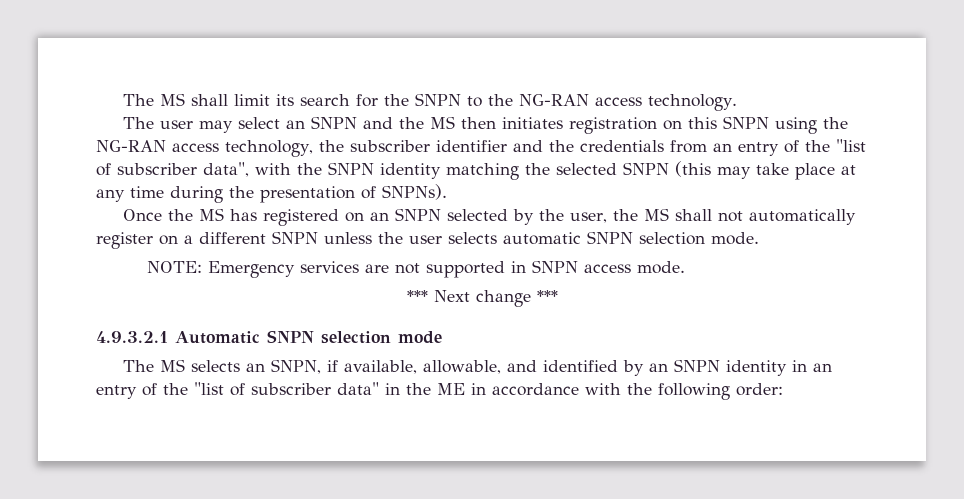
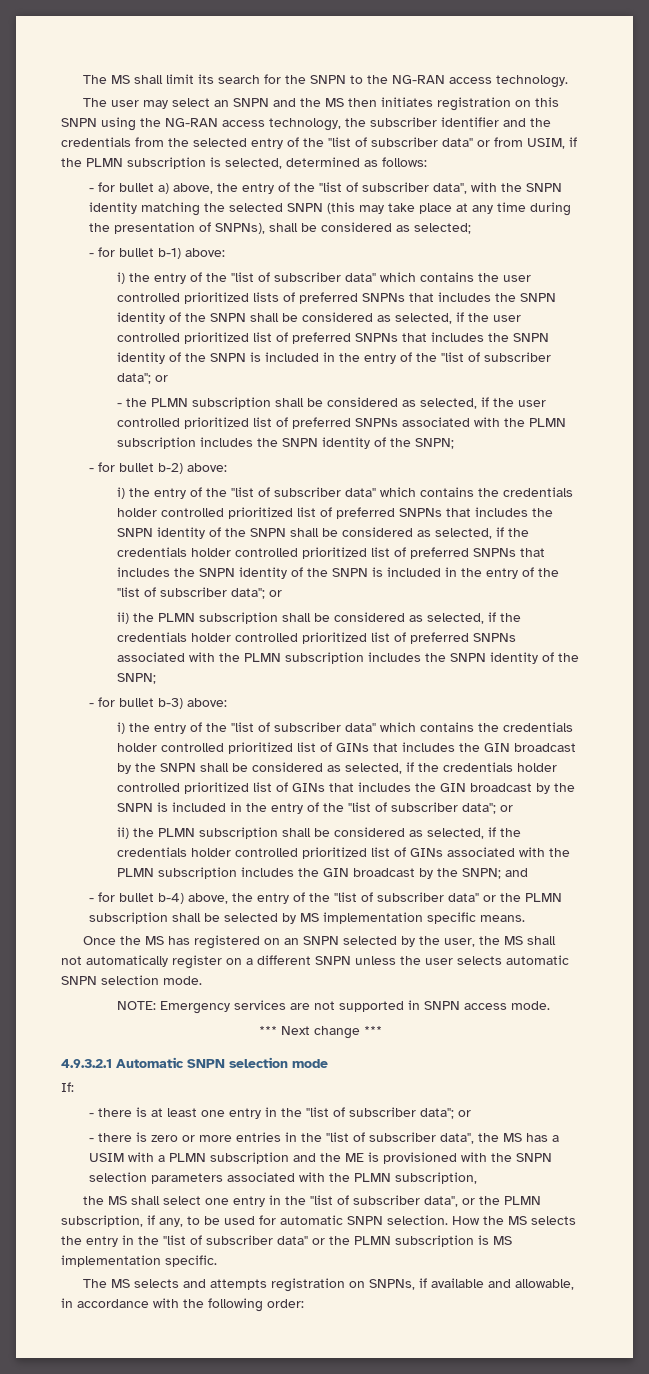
[712,143,732,152] an -> [168,137,577,149] [61,157,427,169] [88,182,238,194] the selected entry of the "list of subscriber data" or from USIM, if the PLMN subscription is selected, determined as follows: // - for bullet a) above, the
[382,184,447,200] SNPNs). -> [214,222,471,234] [88,247,225,259] [116,272,531,284] [116,292,556,304] [116,312,521,324] [116,332,549,344] [116,352,551,364] [116,373,168,384] [116,397,546,409] [116,417,566,429] [116,437,454,449] [88,462,227,474] [116,487,573,499] [116,507,553,519] [116,527,529,539] [116,547,545,559] [116,567,559,579] [116,587,282,599] [116,612,521,624] [116,632,516,644] [116,652,579,664] [116,673,156,684] [88,697,227,709] [116,722,573,734] [116,742,576,754] [116,762,557,774] [116,782,575,794] [116,802,513,814] [116,827,521,839] [116,847,570,859] [116,867,528,879] [88,892,562,904] [88,912,525,924] SNPNs), shall be considered as selected; // - for bullet b-1) above: // i) the entry of the "list of subscriber data" which contains the user controlled prioritized lists of preferred SNPNs that includes the SNPN identity of the SNPN shall be considered as selected, if the user controlled prioritized list of preferred SNPNs that includes the SNPN identity of the SNPN is included in the entry of the "list of subscriber data"; or // - the PLMN subscription shall be considered as selected, if the user controlled prioritized list of preferred SNPNs associated with the PLMN subscription includes the SNPN identity of the SNPN; // - for bullet b-2) above: // i) the entry of the "list of subscriber data" which contains the credentials holder controlled prioritized list of preferred SNPNs that includes the SNPN identity of the SNPN shall be considered as selected, if the credentials holder controlled prioritized list of preferred SNPNs that includes the SNPN identity of the SNPN is included in the entry of the "list of subscriber data"; or // ii) the PLMN subscription shall be considered as selected, if the credentials holder controlled prioritized list of preferred SNPNs associated with the PLMN subscription includes the SNPN identity of the SNPN; // - for bullet b-3) above: // i) the entry of the "list of subscriber data" which contains the credentials holder controlled prioritized list of GINs that includes the GIN broadcast by the SNPN shall be considered as selected, if the credentials holder controlled prioritized list of GINs that includes the GIN broadcast by the SNPN is included in the entry of the "list of subscriber data"; or // ii) the PLMN subscription shall be considered as selected, if the credentials holder controlled prioritized list of GINs associated with the PLMN subscription includes the GIN broadcast by the SNPN; and // - for bullet b-4) above, the entry of the "list of subscriber data" or the PLMN subscription shall be selected by MS implementation specific means.
[122,359,832,376] [96,382,465,399] The MS selects an SNPN, if available, allowable, and identified by an SNPN identity in an entry of the "list of subscriber data" in the ME -> [61,1082,74,1092] [88,1107,471,1119] [88,1132,559,1144] [88,1152,552,1164] [88,1172,477,1184] [83,1195,542,1207] [61,1215,576,1227] [61,1235,512,1247] [61,1255,217,1267] [83,1278,575,1292] If: // - there is at least one entry in the "list of subscriber data"; or // - there is zero or more entries in the "list of subscriber data", the MS has a USIM with a PLMN subscription and the ME is provisioned with the SNPN selection parameters associated with the PLMN subscription, // the MS shall select one entry in the "list of subscriber data", or the PLMN subscription, if any, to be used for automatic SNPN selection. How the MS selects the entry in the "list of subscriber data" or the PLMN subscription is MS implementation specific. // The MS selects and attempts registration on SNPNs, if available and allowable,

